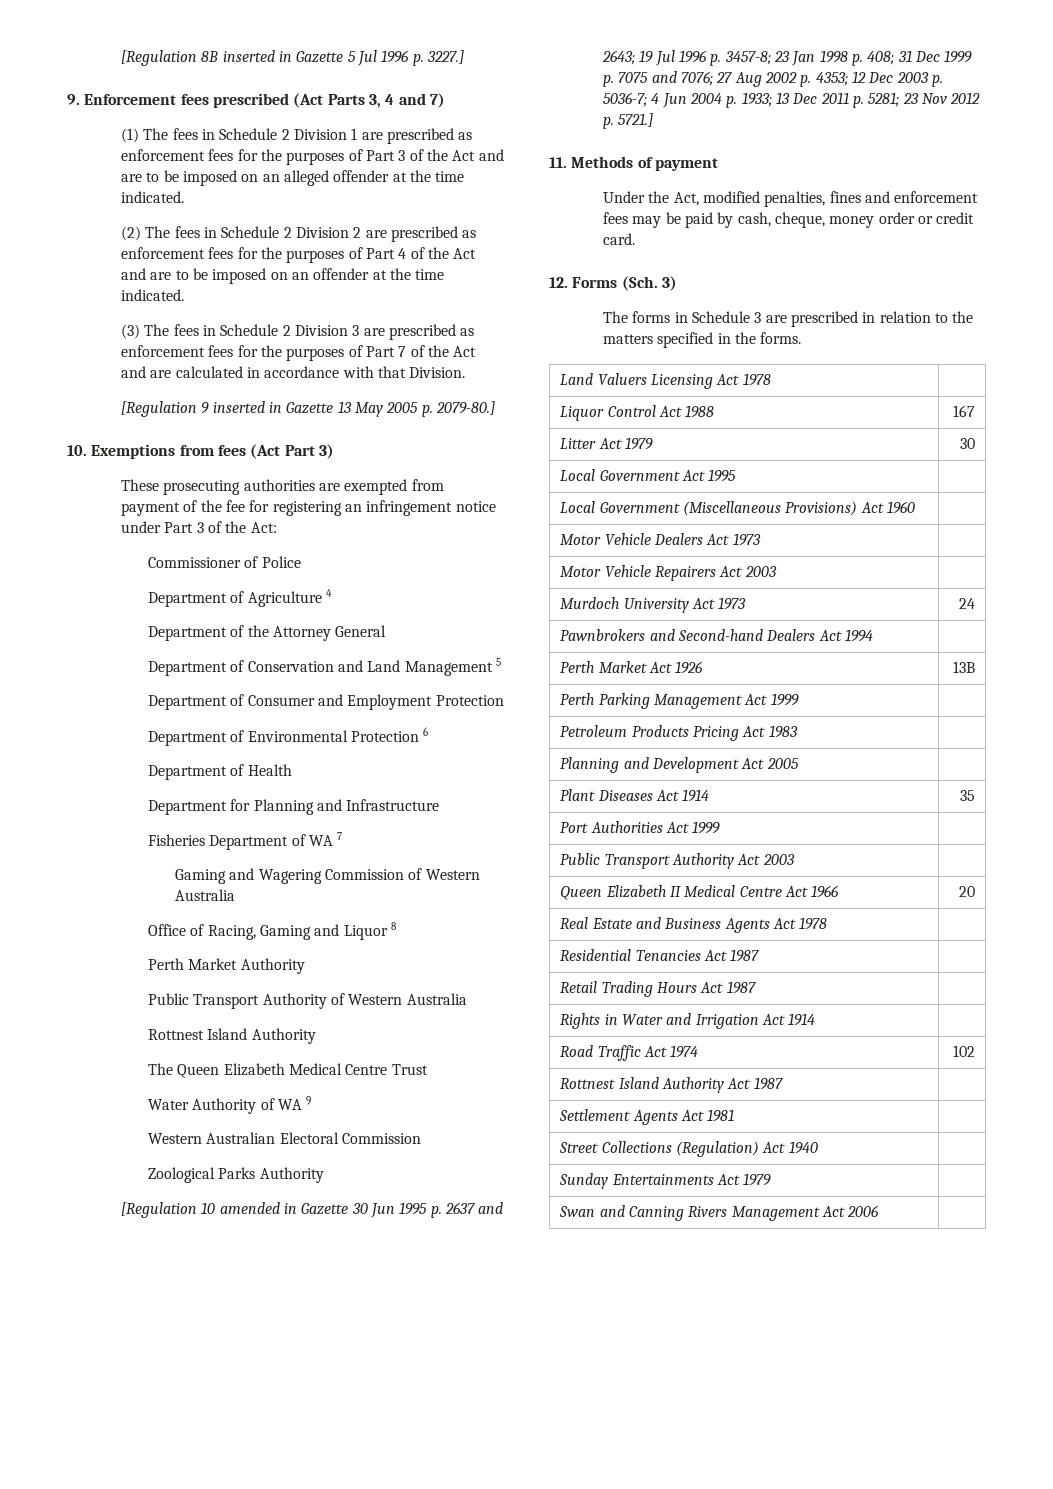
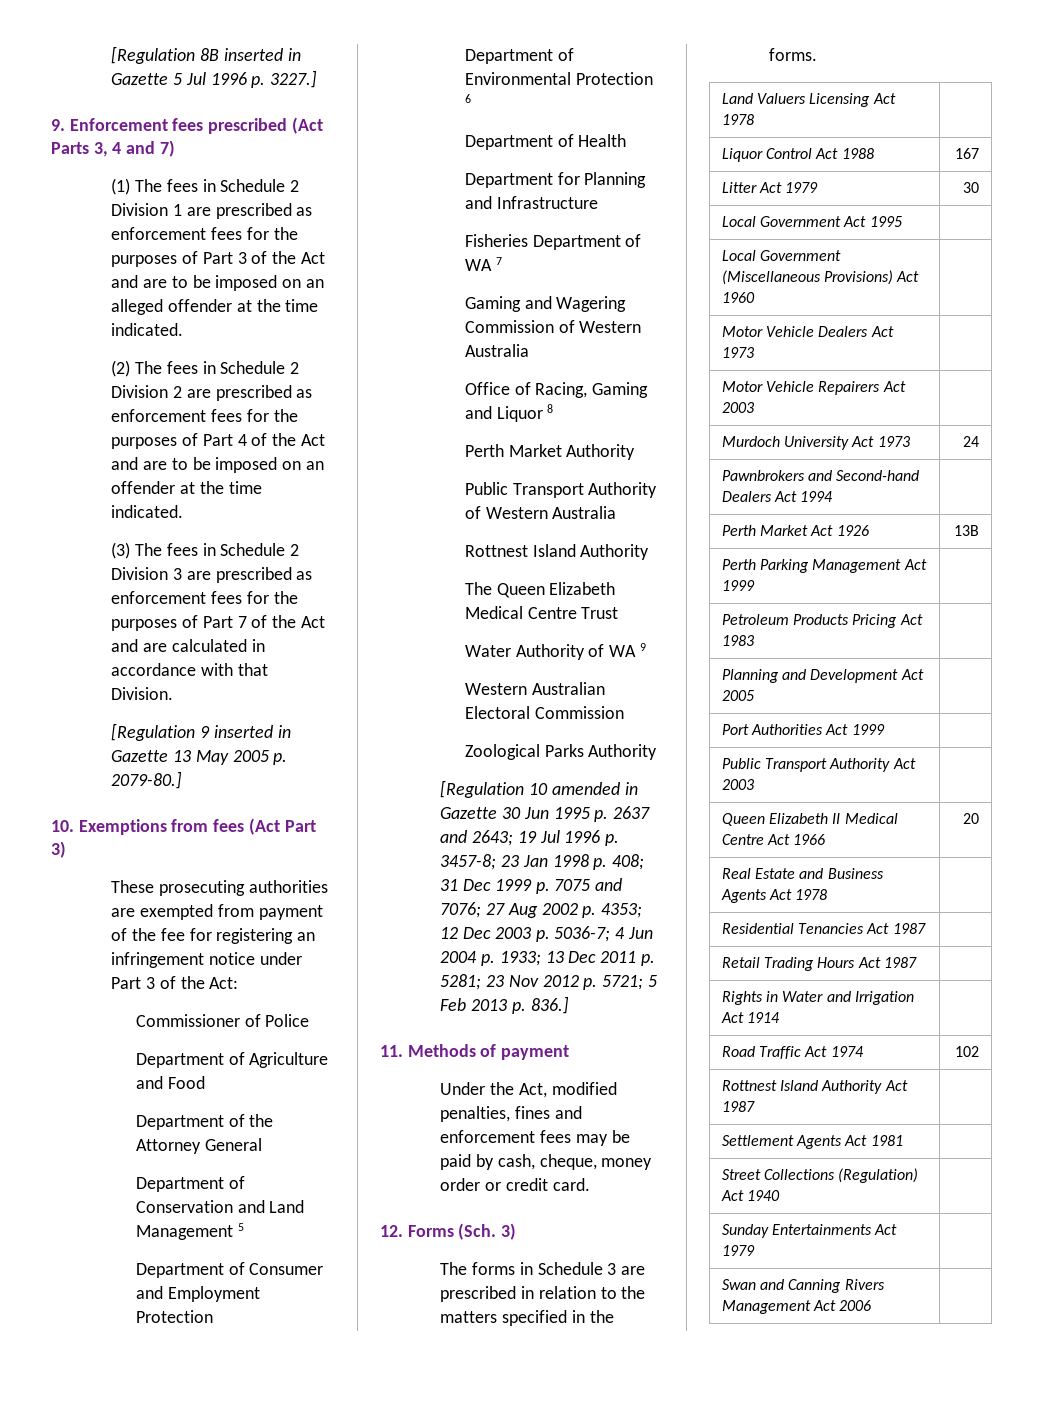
[325,589,332,597] 4 -> [135,1076,205,1089] and Food
[618,113,654,127] 5721.] -> [602,975,657,990] [440,996,569,1014] 5721; 5 Feb 2013 p. 836.]
[560,789,710,802] [959,790,975,801] // Plant Diseases Act 1914 | 35 -> (754, 695) none

